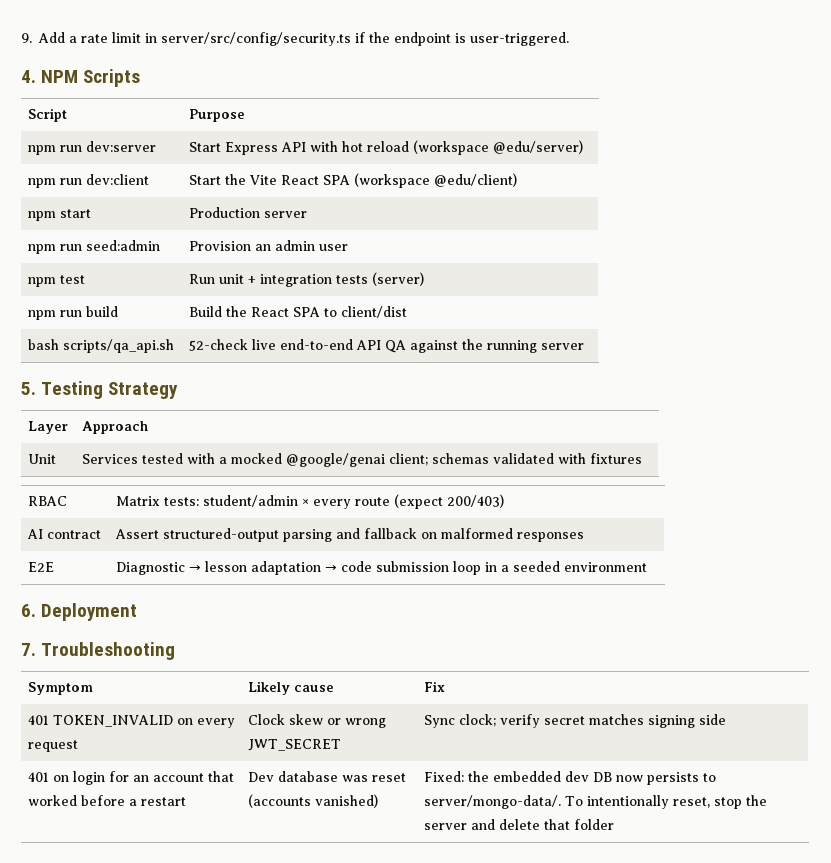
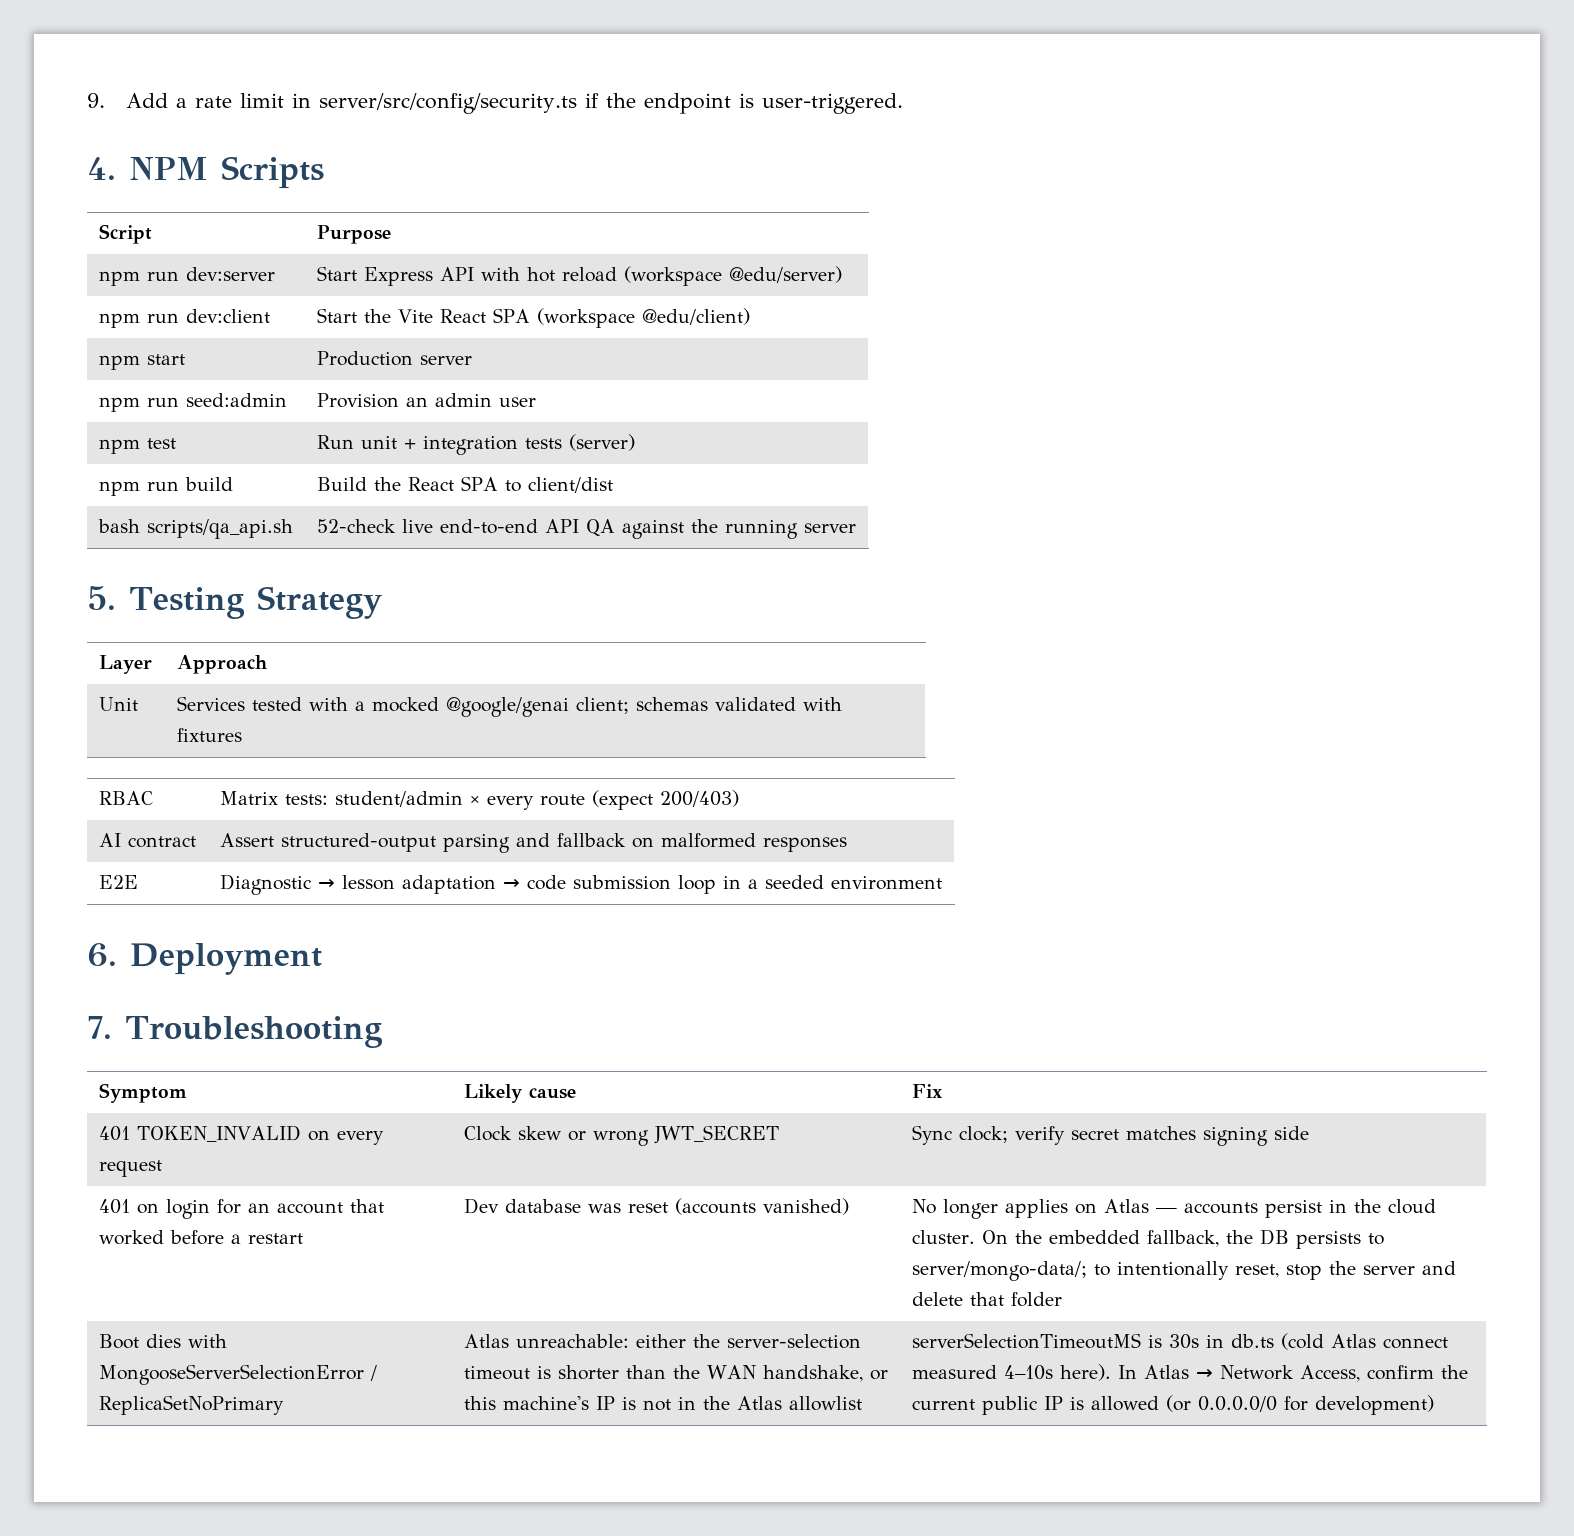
[423,771,716,785] [423,795,583,809] Fixed: the embedded dev DB now persists to server/mongo-data/. To -> [912,1199,1437,1219] [912,1229,1385,1249] [912,1261,1111,1281] No longer applies on Atlas — accounts persist in the cloud cluster. On the embedded fallback, the DB persists to server/mongo-data/; to
(614, 824) none -> [99,1334,228,1349] [99,1364,378,1385] [99,1395,285,1415] [464,1334,862,1349] [464,1365,889,1382] [464,1396,863,1411] [912,1333,1449,1350] [912,1364,1469,1382] [912,1395,1435,1415] // Boot dies with MongooseServerSelectionError / ReplicaSetNoPrimary | Atlas unreachable: either the server-selection timeout is shorter than the WAN handshake, or this machine's IP is not in the Atlas allowlist | serverSelectionTimeoutMS is 30s in db.ts (cold Atlas connect measured 4–10s here). In Atlas → Network Access, confirm the current public IP is allowed (or 0.0.0.0/0 for development)

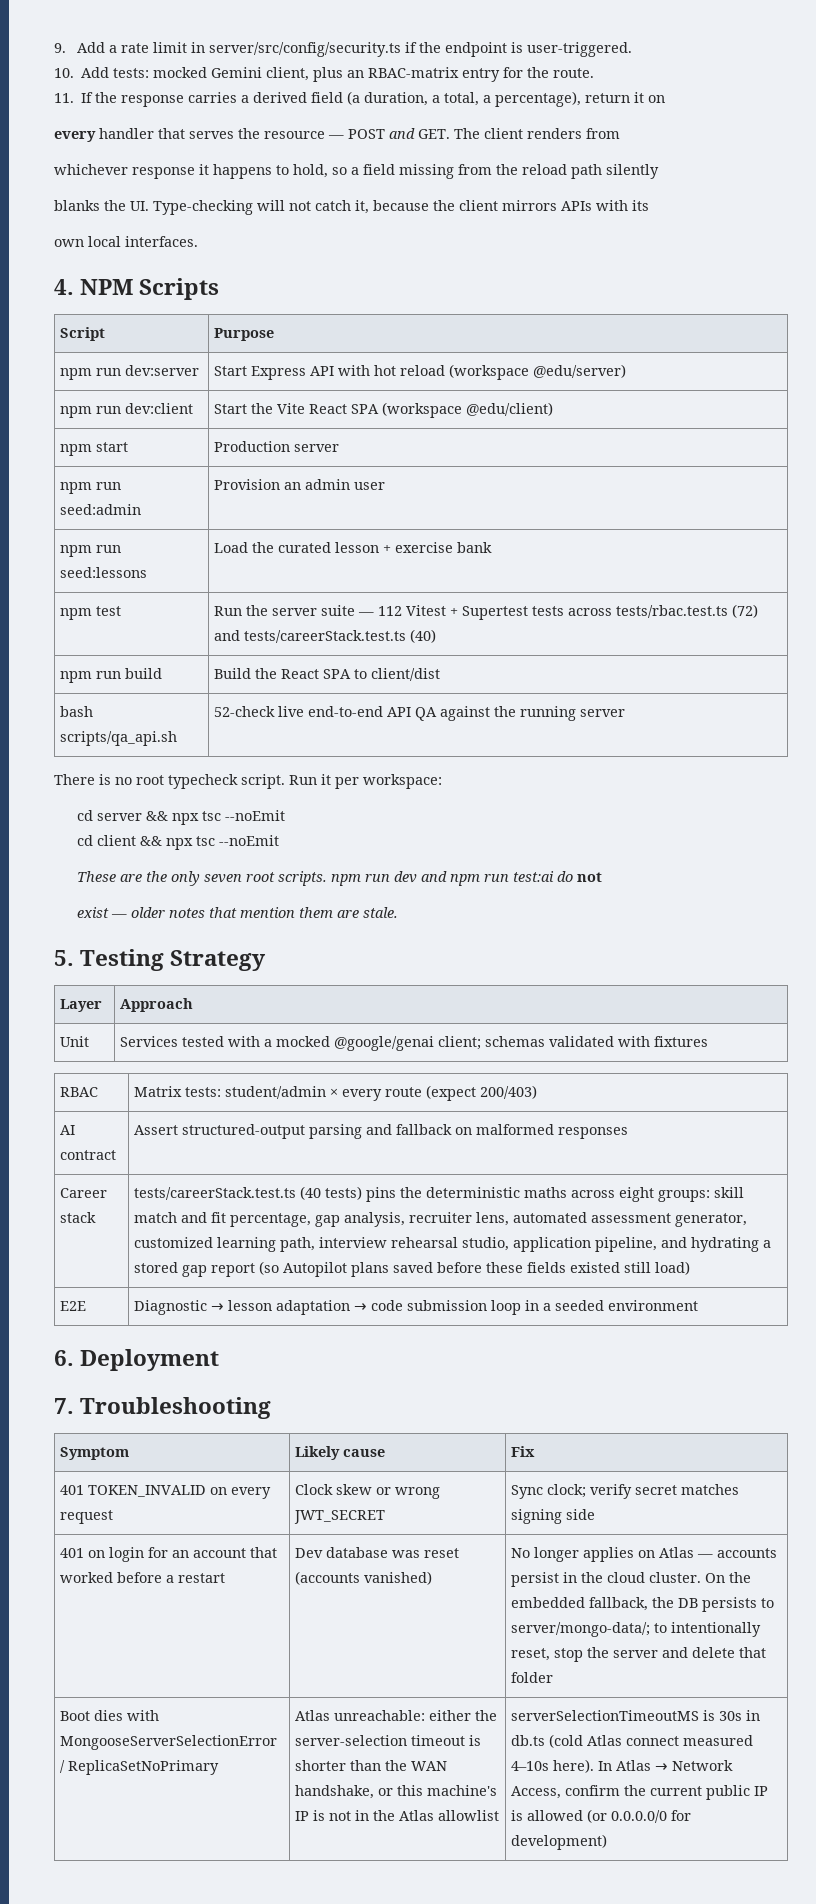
(903, 103) none -> [54,67,595,82] [54,91,666,107] [54,128,620,142] [54,164,659,179] [54,200,649,215] [54,236,198,247] // 10. Add tests: mocked Gemini client, plus an RBAC-matrix entry for the route. // 11. If the response carries a derived field (a duration, a total, a percentage), return it on // every handler that serves the resource — POST and GET. The client renders from // whichever response it happens to hold, so a field missing from the reload path silently // blanks the UI. Type-checking will not catch it, because the client mirrors APIs with its // own local interfaces.
[147,438,177,449] [317,434,636,455] test | Run unit + integration tests (server) -> [95,545,121,553] [59,567,147,578] [213,542,492,553] [59,606,121,620] [213,604,758,620] [213,629,436,643] run seed:lessons | Load the curated lesson + exercise bank // npm test | Run the server suite — 112 Vitest + Supertest tests across tests/rbac.test.ts (72) and tests/careerStack.test.ts (40)
(857, 528) none -> [54,774,442,789] [76,810,285,825] [76,835,279,850] [76,871,602,886] [76,907,398,918] // There is no root typecheck script. Run it per workspace: // cd server && npx tsc --noEmit // cd client && npx tsc --noEmit // These are the only seven root scripts. npm run dev and npm run test:ai do not // exist — older notes that mention them are stale.
(848, 844) none -> [59,1188,107,1198] [59,1212,96,1223] [133,1186,744,1202] [133,1212,747,1227] [133,1237,771,1252] [133,1261,690,1277] // Career stack | tests/careerStack.test.ts (40 tests) pins the deterministic maths across eight groups: skill match and fit percentage, gap analysis, recruiter lens, automated assessment generator, customized learning path, interview rehearsal studio, application pipeline, and hydrating a stored gap report (so Autopilot plans saved before these fields existed still load)

